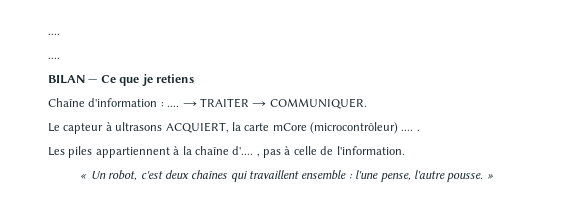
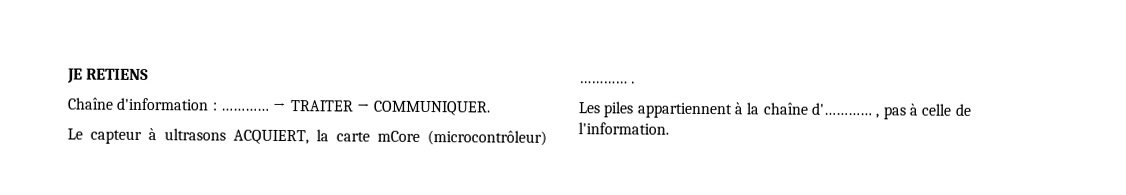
[48,33,60,35] [48,57,60,59] [48,74,194,86] .... // .... // BILAN — Ce que je retiens -> [67,68,150,84] JE RETIENS
[167,105,180,107] .... -> [219,108,269,111] …………
[401,129,414,131] .... -> [579,81,628,84] …………
[232,146,254,155] d'.... -> [810,102,872,116] d'…………
[80,170,494,182] // « Un robot, c'est deux chaînes qui travaillent ensemble : l'une pense, l'autre pousse. » -> (669, 128) none

